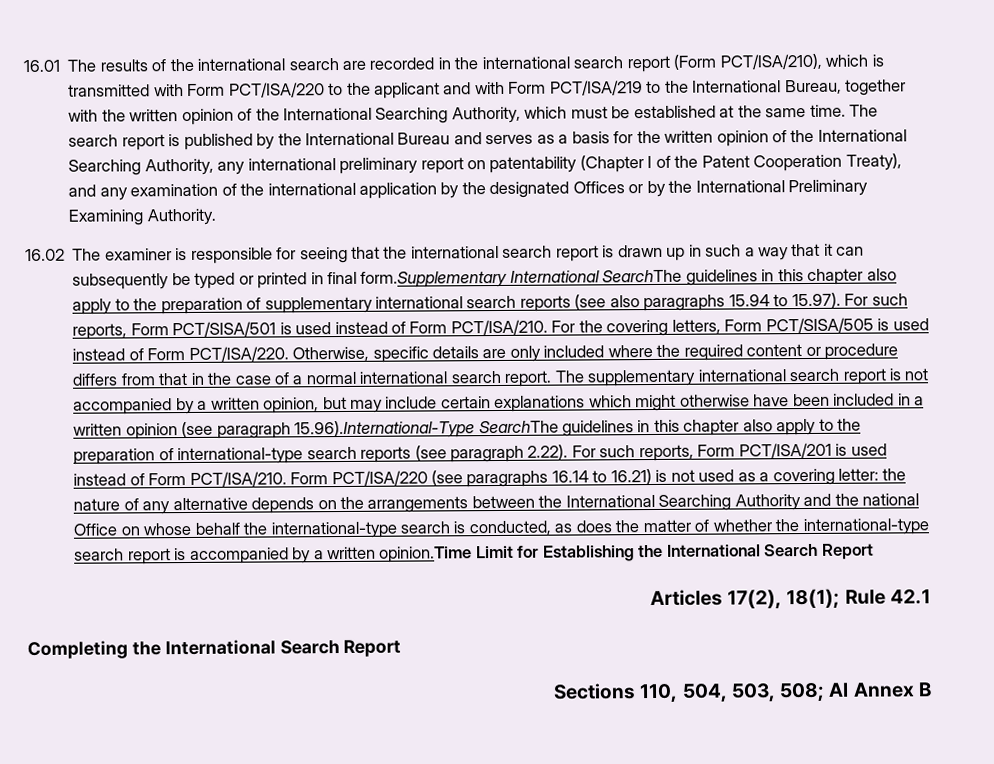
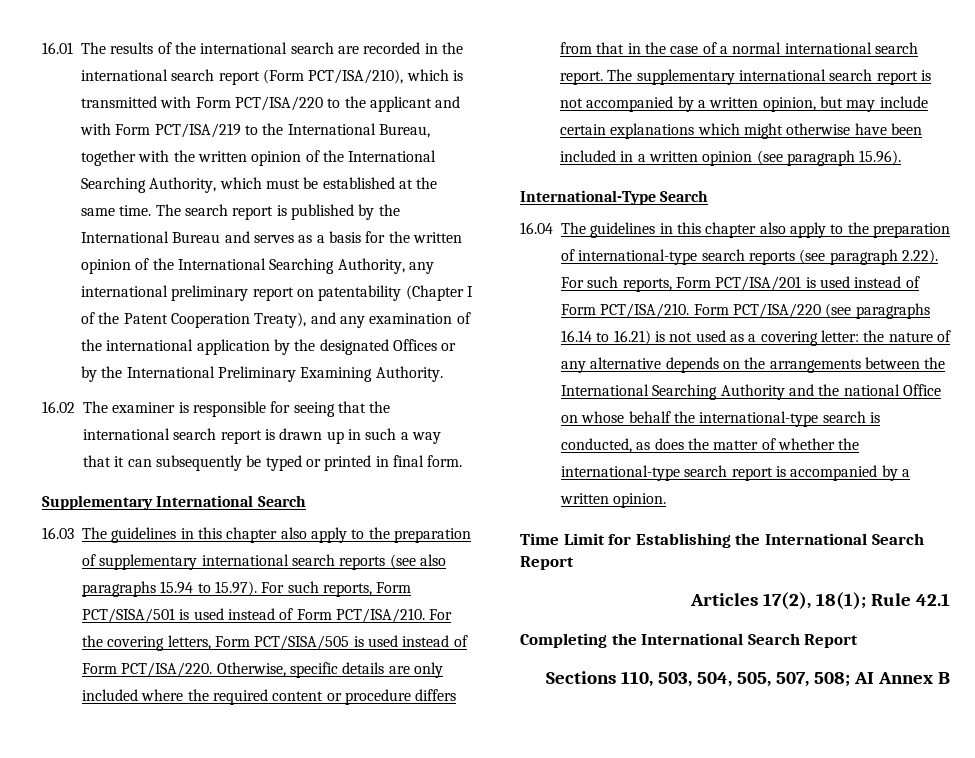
[360,269,683,288] form.Supplementary International SearchThe -> [427,455,463,467] [42,495,306,510] [42,527,107,539] form. // Supplementary International Search // 16.03 The
[294,420,559,439] 15.96).International-Type SearchThe -> [859,150,902,165] [520,190,709,205] [520,222,586,234] 15.96). // International-Type Search // 16.04 The
[379,546,473,563] opinion.Time -> [613,493,667,508] [520,533,559,545] opinion. // Time
[681,683,776,703] 504, 503, -> [658,672,810,687] 503, 504, 505, 507,

